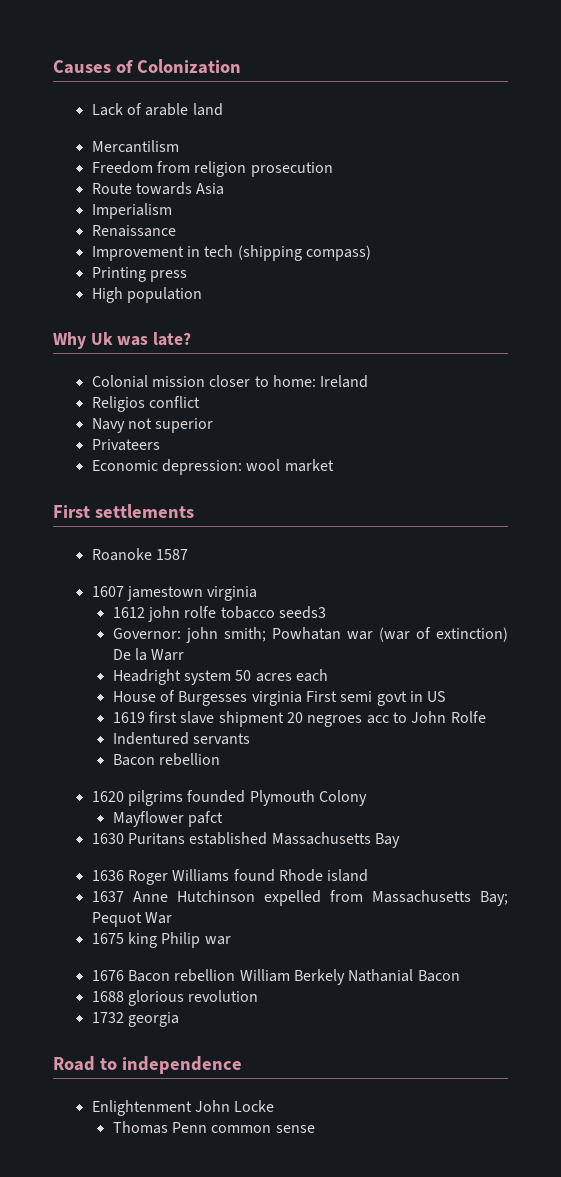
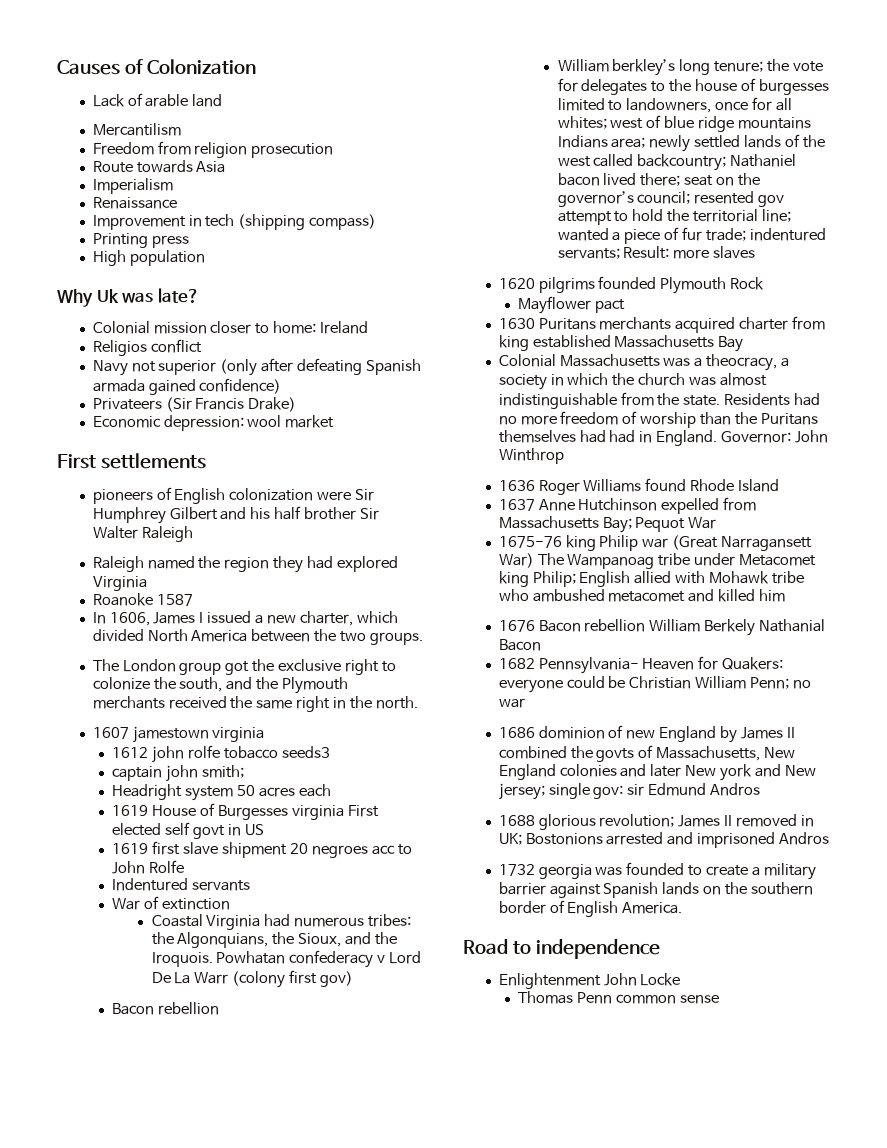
[91,439,160,451] // Privateers -> [220,358,422,376] [92,378,282,395] [92,397,297,412] (only after defeating Spanish armada gained confidence) // Privateers (Sir Francis Drake)
[91,548,189,561] Roanoke 1587 -> [92,487,375,504] [92,506,380,524] [92,526,193,542] [92,556,399,573] [92,576,147,591] [92,593,193,606] [92,611,398,626] [92,629,424,645] [92,659,396,675] [92,677,349,694] [92,696,418,712] pioneers of English colonization were Sir Humphrey Gilbert and his half brother Sir Walter Raleigh // Raleigh named the region they had explored Virginia // Roanoke 1587 // In 1606, James I issued a new charter, which divided North America between the two groups. // The London group got the exclusive right to colonize the south, and the Plymouth merchants received the same right in the north.
[112,628,181,639] Governor: -> [112,766,163,781] captain
[271,627,508,642] [112,648,185,661] Powhatan war (war of extinction) De la Warr -> (245, 771) none
(329, 675) none -> [112,805,149,816] 1619
[340,691,373,702] semi -> [112,822,191,836] elected self
[112,753,221,766] Bacon rebellion -> [112,896,231,910] [151,914,412,930] [151,932,398,948] [151,950,422,968] [151,970,354,988] [112,1002,220,1015] [557,59,824,76] [557,78,829,95] [557,97,793,113] [557,115,812,132] [557,134,825,152] [557,154,797,171] [557,173,761,186] [557,191,785,207] [557,209,792,225] [557,227,826,244] [557,246,756,259] War of extinction // Coastal Virginia had numerous tribes: the Algonquians, the Sioux, and the Iroquois. Powhatan confederacy v Lord De La Warr (colony first gov) // Bacon rebellion // William berkley’s long tenure; the vote for delegates to the house of burgesses limited to landowners, once for all whites; west of blue ridge mountains Indians area; newly settled lands of the west called backcountry; Nathaniel bacon lived there; seat on the governor’s council; resented gov attempt to hold the territorial line; wanted a piece of fur trade; indentured servants; Result: more slaves
[318,790,367,806] Colony -> [730,277,765,290] Rock
[188,811,224,827] pafct -> [595,299,626,313] pact
[189,832,400,848] established Massachusetts Bay -> [599,316,826,333] [498,335,744,352] [498,354,790,371] [498,373,768,390] [498,392,821,409] [498,411,818,428] [498,430,829,446] [498,448,564,464] merchants acquired charter from king established Massachusetts Bay // Colonial Massachusetts was a theocracy, a society in which the church was almost indistinguishable from the state. Residents had no more freedom of worship than the Puritans themselves had had in England. Governor: John Winthrop
[327,869,369,882] island -> [738,479,780,492] Island
[91,933,124,944] 1675 -> [498,536,562,548] 1675-76
(231, 940) none -> [672,535,813,551] [498,553,817,569] [498,571,805,587] [498,589,786,602] (Great Narragansett War) The Wampanoag tribe under Metacomet king Philip; English allied with Mohawk tribe who ambushed metacomet and killed him
[91,990,259,1006] [91,1012,180,1027] 1688 glorious revolution // 1732 georgia -> [498,656,784,674] [498,676,812,693] [498,698,525,708] [498,725,795,743] [498,745,796,762] [498,764,816,781] [498,783,761,800] [498,814,815,830] [498,832,830,848] [498,862,816,880] [498,882,814,898] [498,900,683,917] 1682 Pennsylvania- Heaven for Quakers: everyone could be Christian William Penn; no war // 1686 dominion of new England by James II combined the govts of Massachusetts, New England colonies and later New york and New jersey; single gov: sir Edmund Andros // 1688 glorious revolution; James II removed in UK; Bostonions arrested and imprisoned Andros // 1732 georgia was founded to create a military barrier against Spanish lands on the southern border of English America.

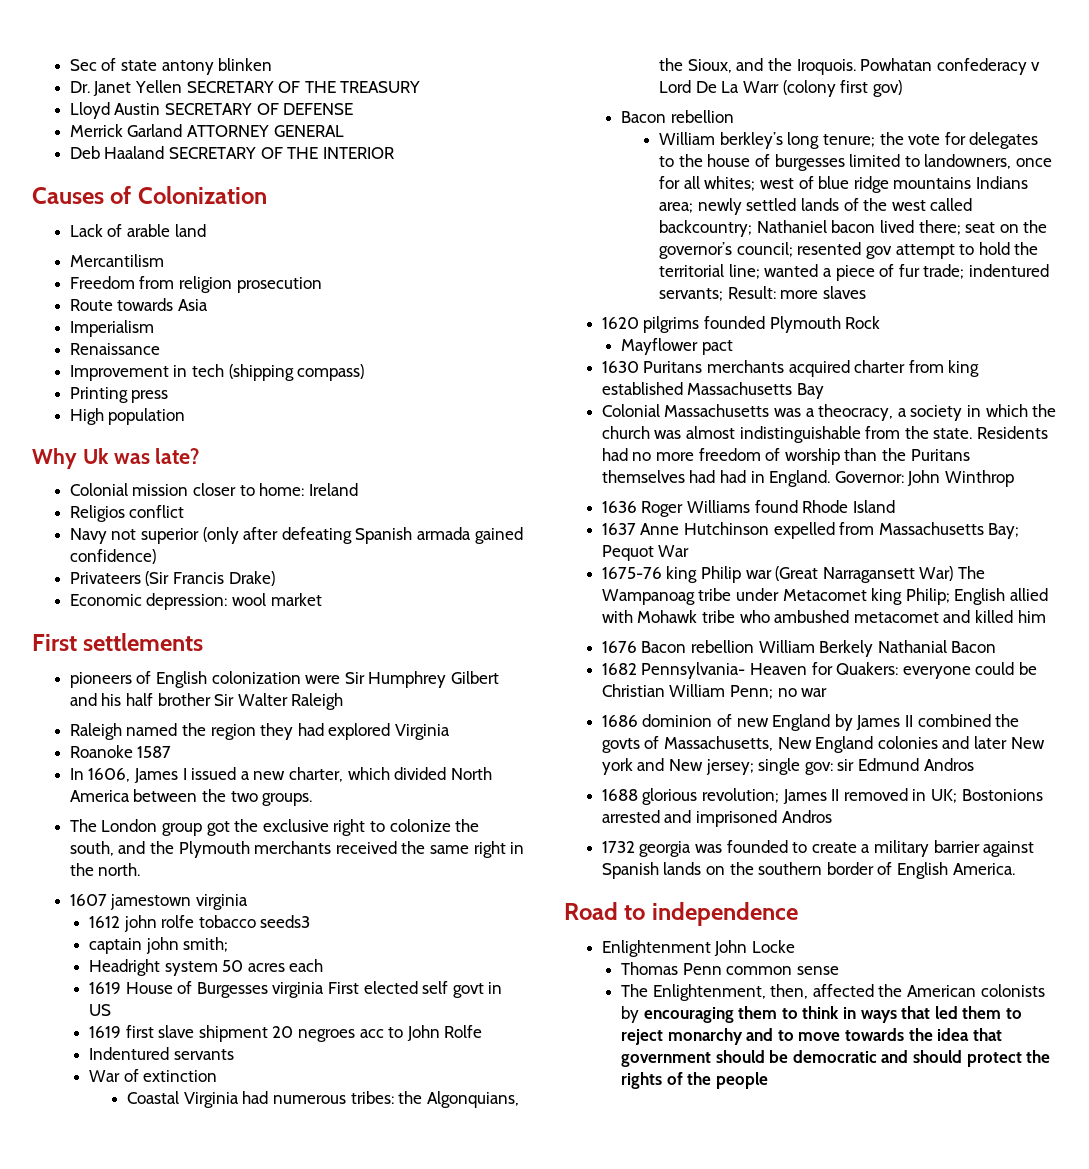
(57, 67) none -> [69,58,273,75] [69,80,421,96] [69,102,354,119] [69,124,344,137] [69,146,394,159] Sec of state antony blinken // Dr. Janet Yellen SECRETARY OF THE TREASURY // Lloyd Austin SECRETARY OF DEFENSE // Merrick Garland ATTORNEY GENERAL // Deb Haaland SECRETARY OF THE INTERIOR //
(719, 999) none -> [620,984,1045,1001] [620,1006,1022,1023] [620,1028,1002,1045] [620,1050,1051,1067] [620,1072,768,1089] // The Enlightenment, then, affected the American colonists by encouraging them to think in ways that led them to reject monarchy and to move towards the idea that government should be democratic and should protect the rights of the people

